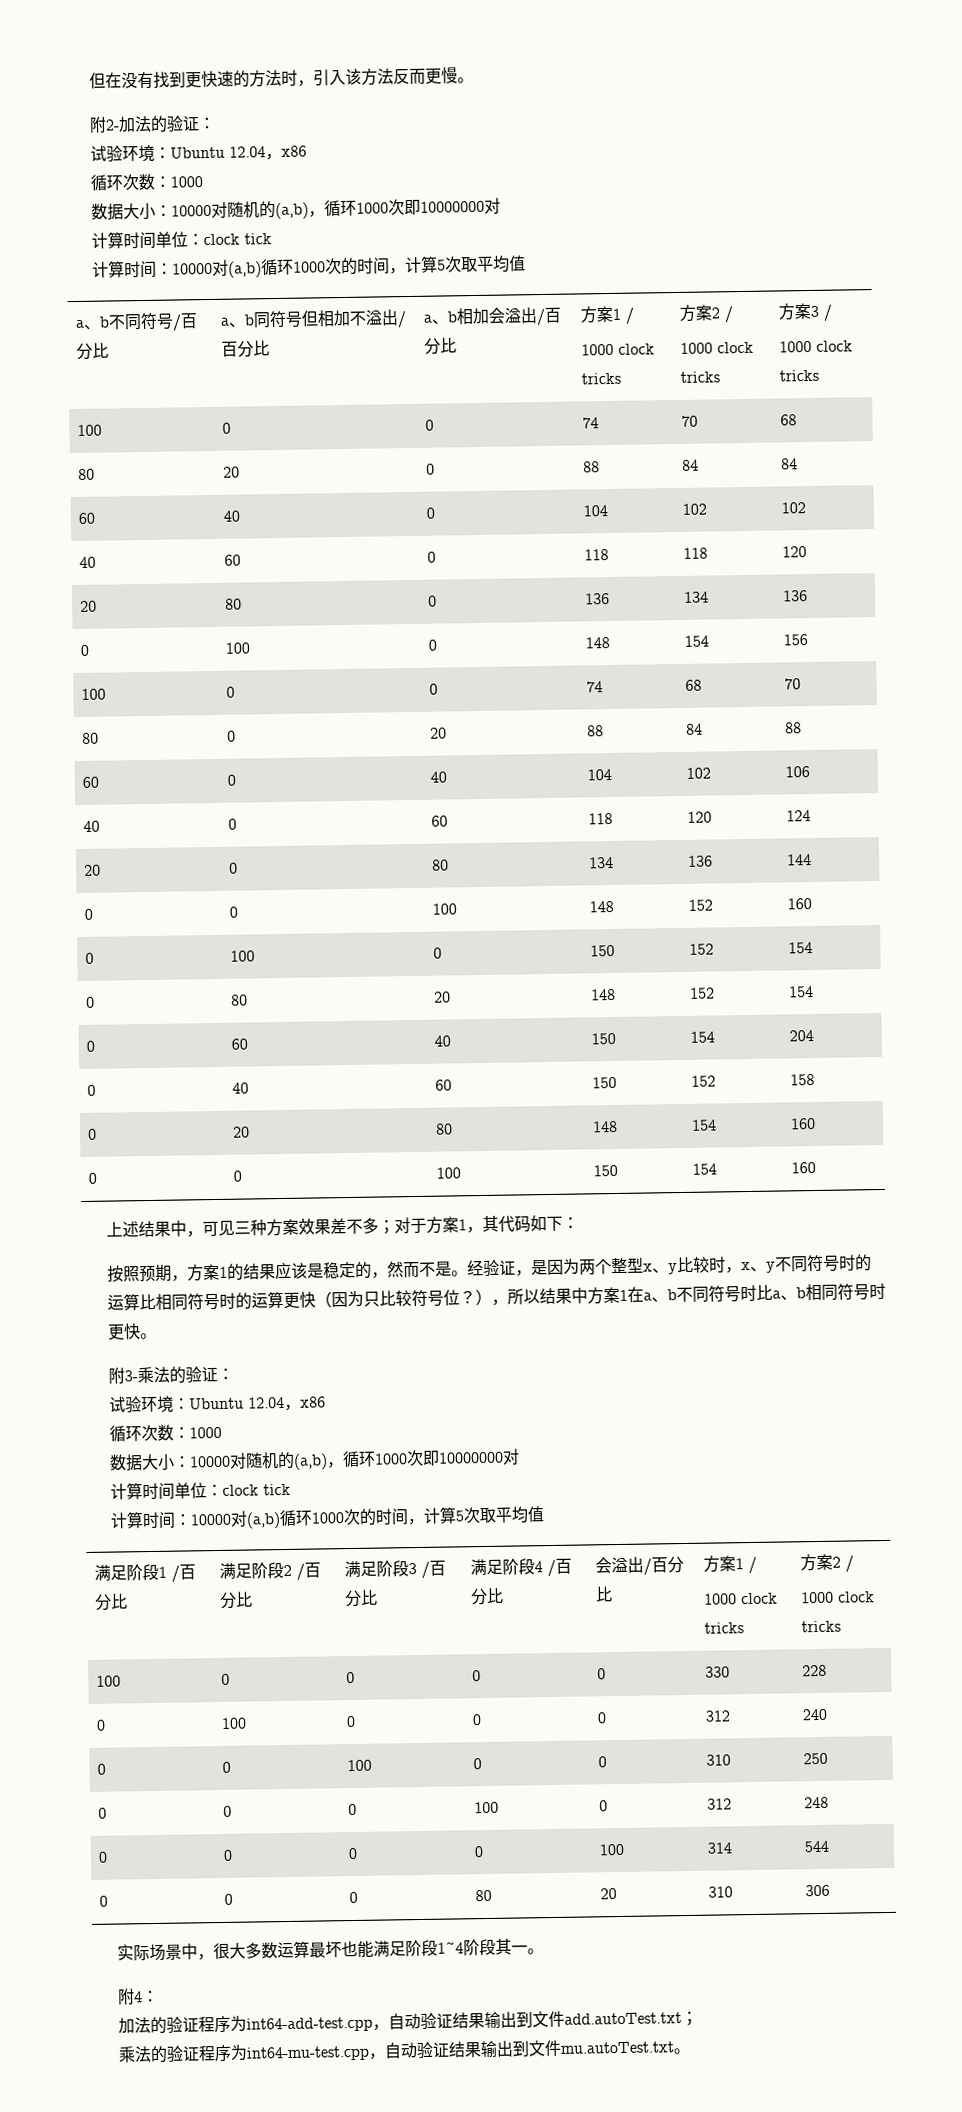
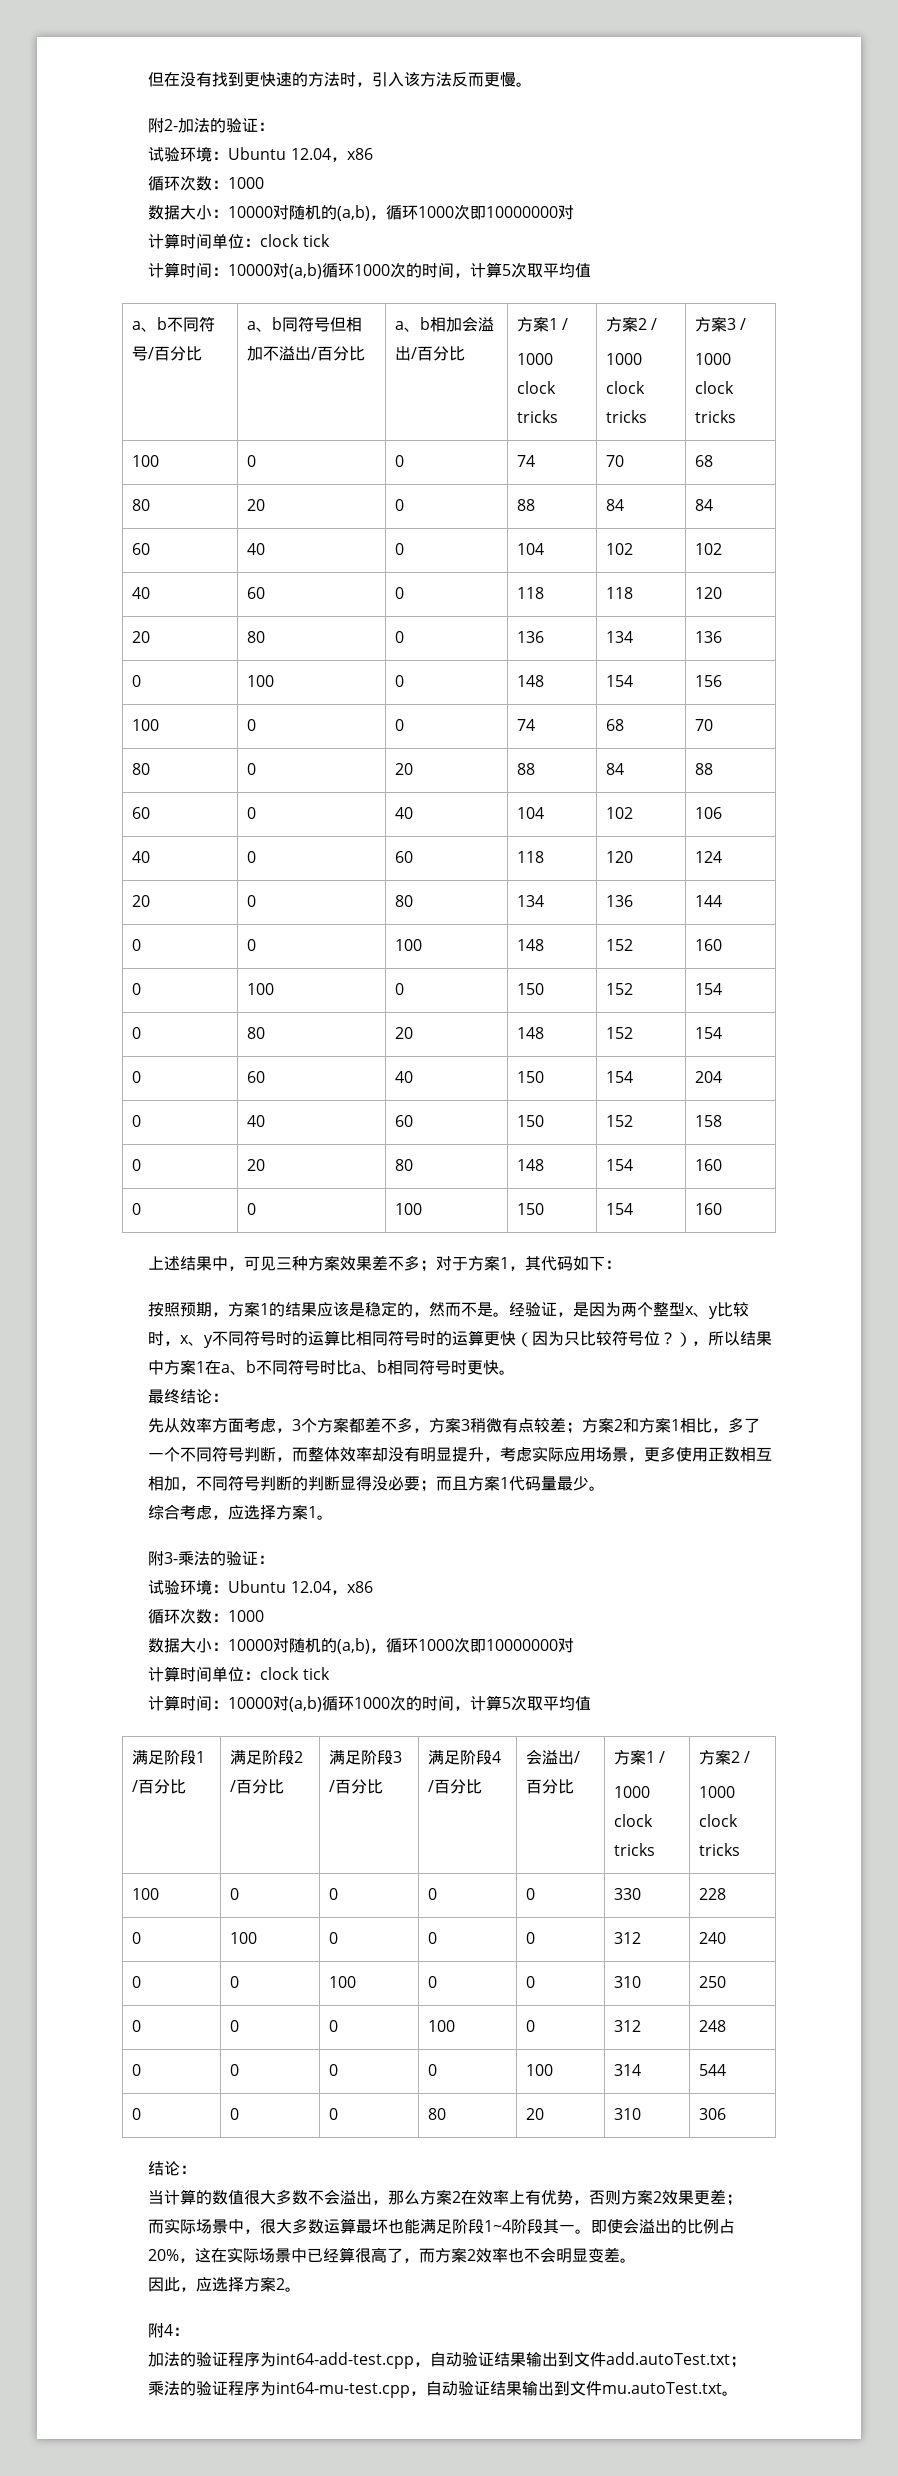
(157, 1336) none -> [148,1389,229,1404] [148,1417,761,1434] [148,1446,773,1462] [148,1475,606,1492] [148,1504,334,1520] // 最终结论： // 先从效率方面考虑，3个方案都差不多，方案3稍微有点较差；方案2和方案1相比，多了一个不同符号判断，而整体效率却没有明显提升，考虑实际应用场景，更多使用正数相互相加，不同符号判断的判断显得没必要；而且方案1代码量最少。 // 综合考虑，应选择方案1。
(831, 1890) none -> [148,2161,197,2176] [148,2189,743,2206] [148,2219,165,2234] 结论： // 当计算的数值很大多数不会溢出，那么方案2在效率上有优势，否则方案2效果更差； // 而
(544, 1951) none -> [591,2218,736,2234] [148,2247,637,2263] [148,2277,302,2292] 即使会溢出的比例占20%，这在实际场景中已经算很高了，而方案2效率也不会明显变差。 // 因此，应选择方案2。

